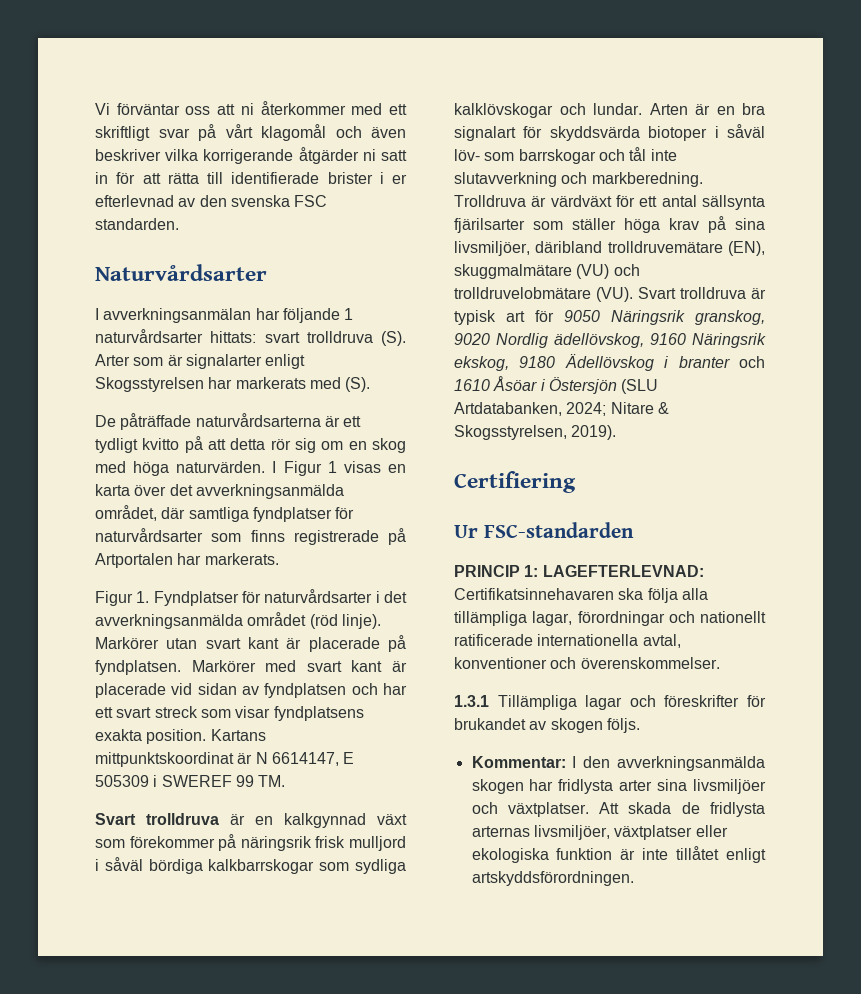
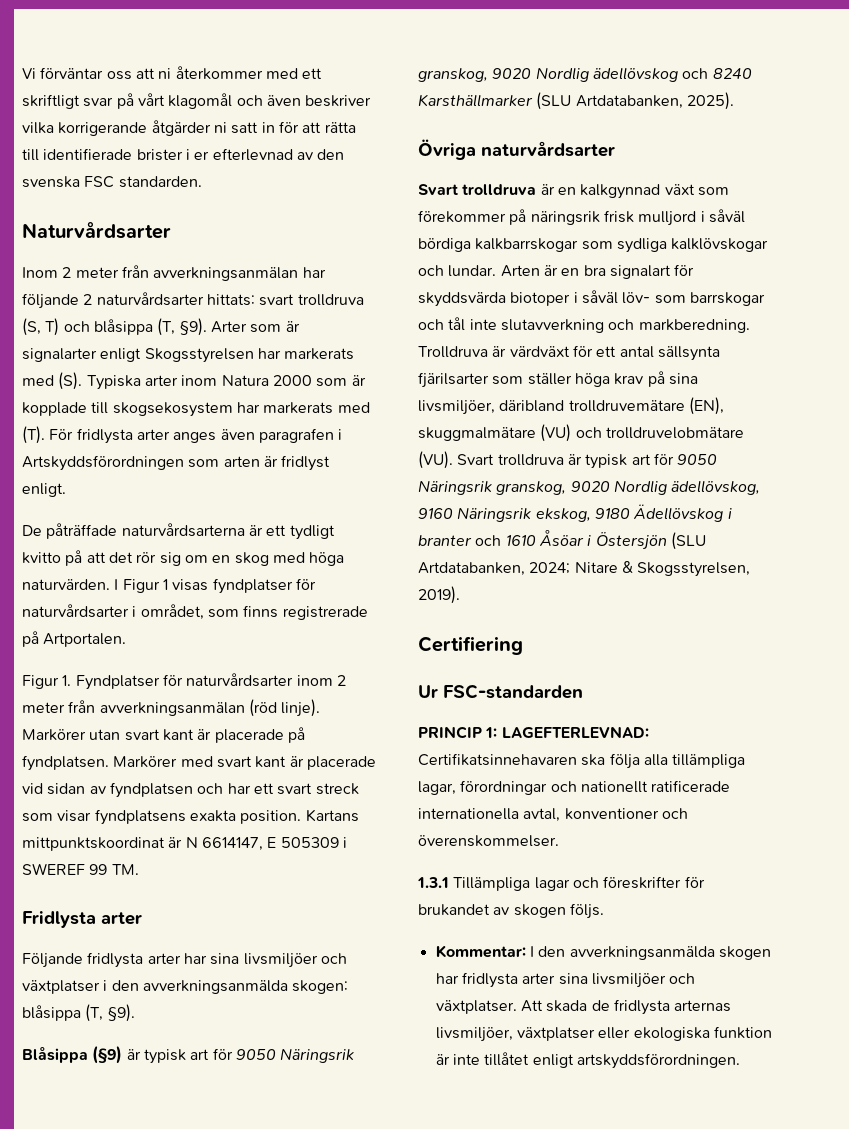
[95,308,99,320] I -> [22,265,149,278] Inom 2 meter från
[344,308,354,320] 1 -> [83,294,93,305] 2
[381,331,406,346] (S). -> [22,318,207,336] (S, T) och blåsippa (T, §9).
(371, 384) none -> [86,375,366,390] [22,402,370,417] [22,426,343,444] [22,455,331,471] [22,483,66,497] Typiska arter inom Natura 2000 som är kopplade till skogsekosystem har markerats med (T). För fridlysta arter anges även paragrafen i Artskyddsförordningen som arten är fridlyst enligt.
[230,438,266,450] detta -> [108,552,133,563] det
[388,464,406,473] [95,484,344,499] [95,505,249,522] en karta över det avverkningsanmälda området, där samtliga -> (209, 585) none
(203, 535) none -> [132,604,204,620] i området,
[95,553,279,568] Artportalen har markerats. -> [43,633,127,647] Artportalen.
[375,591,407,603] [95,612,307,629] i det avverkningsanmälda området -> [296,675,346,686] [22,700,245,716] inom 2 meter från avverkningsanmälan
(286, 781) none -> [22,911,142,928] [22,952,347,968] [22,980,349,994] [22,1004,135,1022] [22,1046,355,1064] [418,67,752,82] [418,92,734,110] [418,139,615,160] // Fridlysta arter // Följande fridlysta arter har sina livsmiljöer och växtplatser i den avverkningsanmälda skogen: blåsippa (T, §9). // Blåsippa (§9) är typisk art för 9050 Näringsrik granskog, 9020 Nordlig ädellövskog och 8240 Karsthällmarker (SLU Artdatabanken, 2025). // Övriga naturvårdsarter

